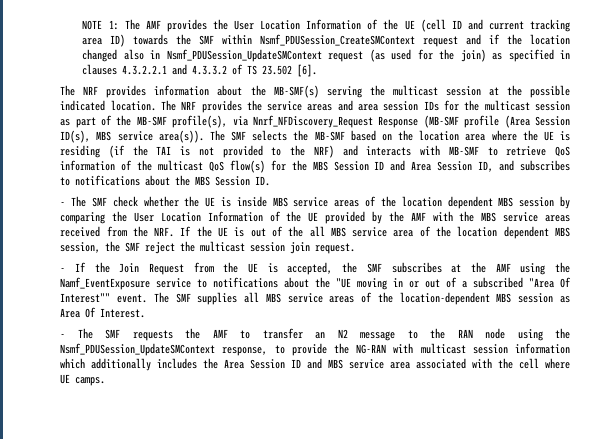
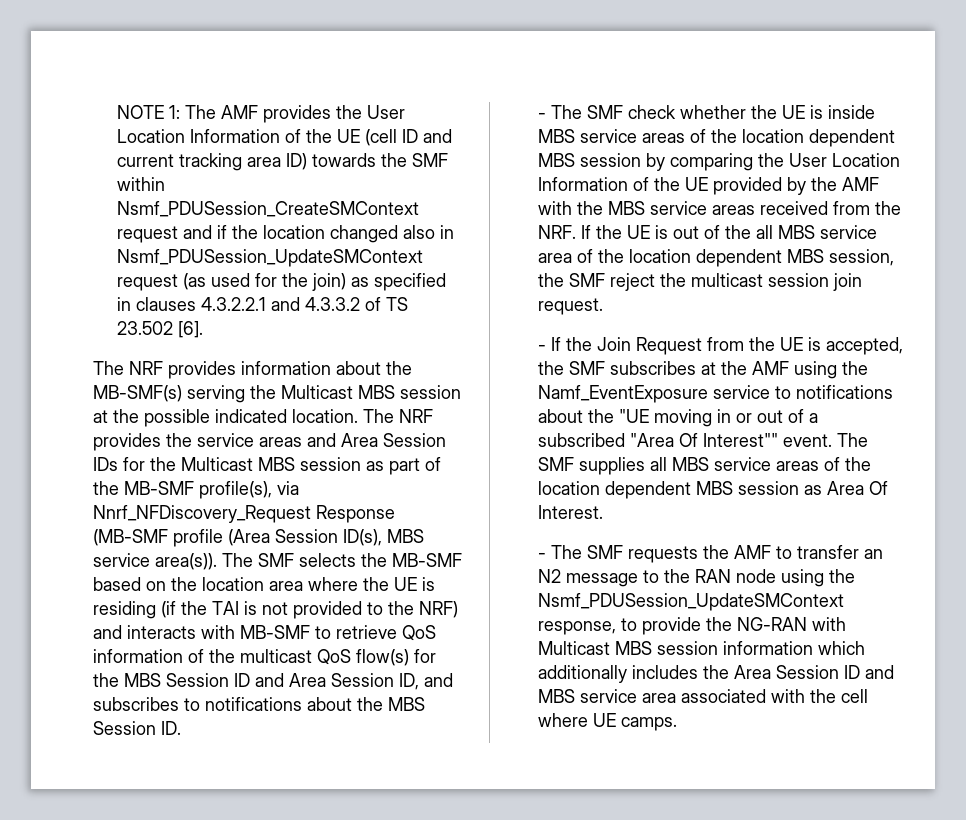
[392,85,438,96] multicast -> [281,385,396,399] Multicast MBS
[358,101,419,111] area session -> [341,433,447,447] Area Session
[484,100,530,111] multicast -> [181,457,296,471] Multicast MBS
[399,292,490,305] location-dependent -> [538,481,692,499] location dependent
[420,343,466,354] multicast -> [538,641,653,655] Multicast MBS

